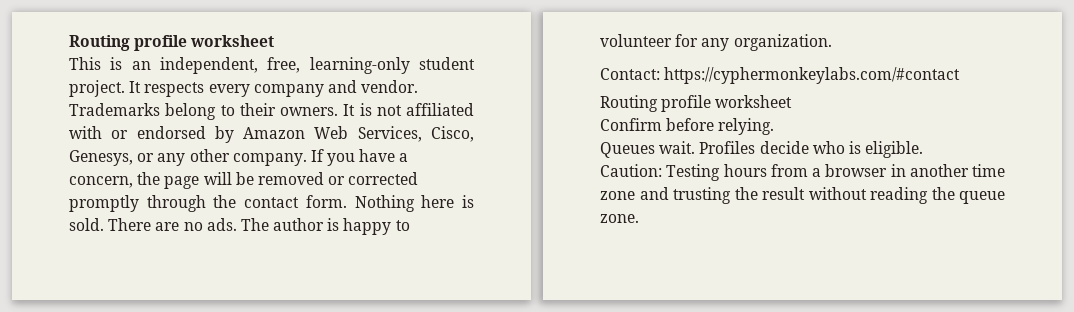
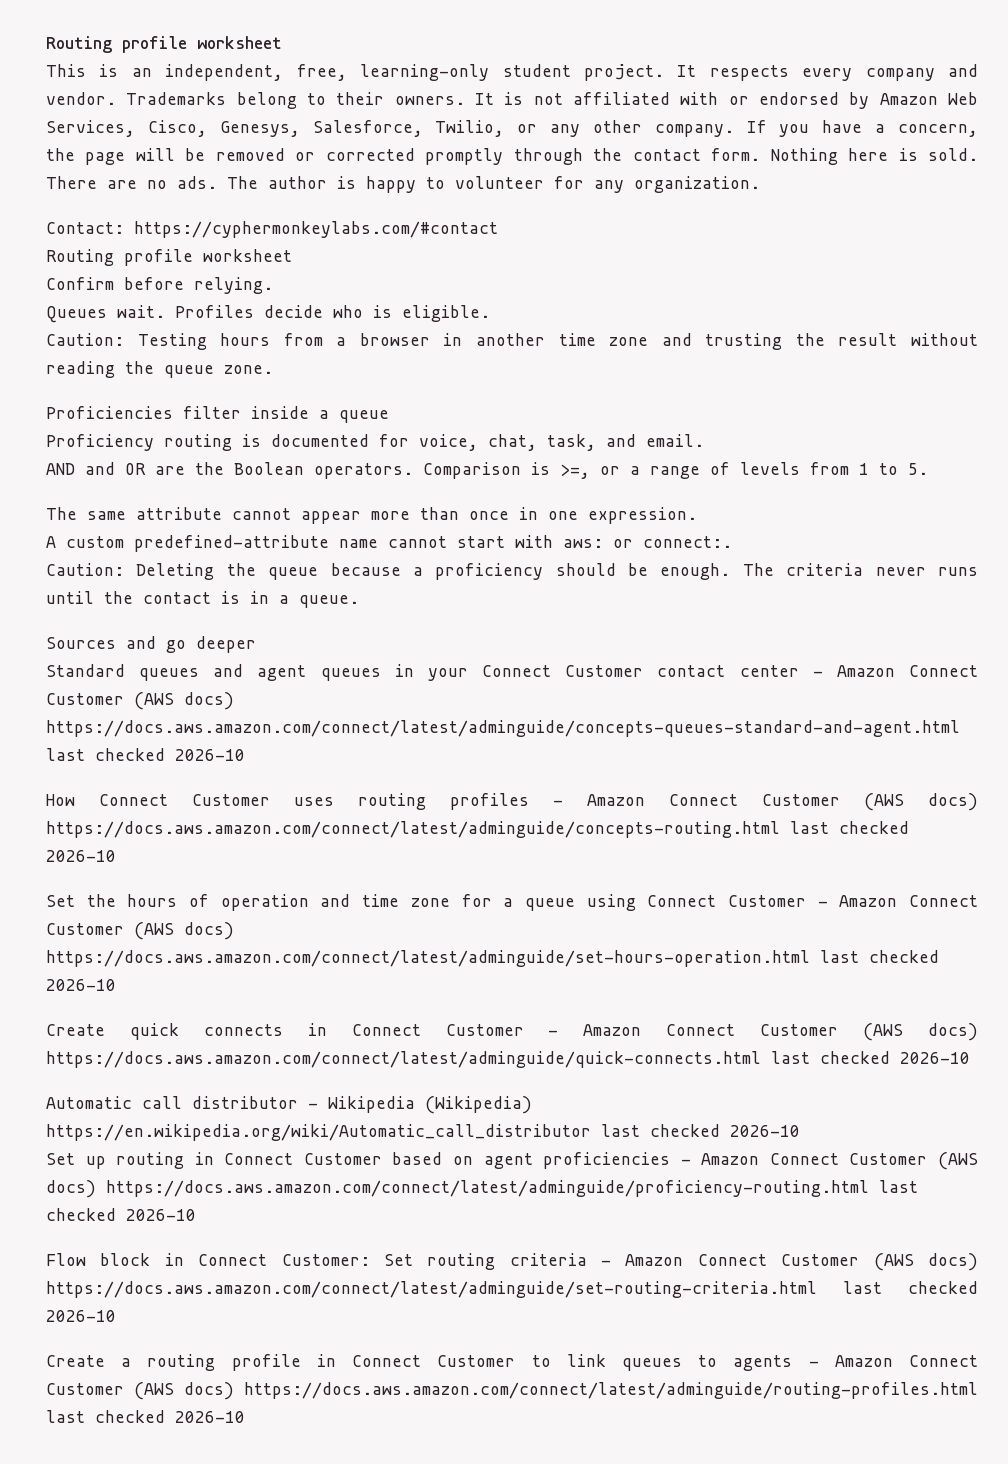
(133, 158) none -> [312,120,505,137] Salesforce, Twilio,
(639, 218) none -> [46,406,389,423] [46,434,704,451] [46,462,928,479] [46,507,697,524] [46,535,732,552] [46,563,978,580] [46,591,359,608] [46,636,256,653] [46,664,979,681] [46,692,234,710] [46,720,960,737] [46,748,245,761] [46,793,978,811] [46,821,909,838] [46,850,116,862] [46,894,978,911] [46,922,234,940] [46,950,939,967] [46,979,116,991] [46,1023,978,1041] [46,1051,970,1068] [46,1096,532,1114] [46,1124,800,1141] [46,1152,978,1170] [46,1180,918,1198] [46,1208,196,1221] [46,1253,978,1271] [46,1281,978,1298] [46,1310,116,1322] [46,1354,978,1371] [46,1382,978,1400] [46,1410,245,1423] // Proficiencies filter inside a queue // Proficiency routing is documented for voice, chat, task, and email. // AND and OR are the Boolean operators. Comparison is >=, or a range of levels from 1 to 5. // The same attribute cannot appear more than once in one expression. // A custom predefined-attribute name cannot start with aws: or connect:. // Caution: Deleting the queue because a proficiency should be enough. The criteria never runs until the contact is in a queue. // Sources and go deeper // Standard queues and agent queues in your Connect Customer contact center - Amazon Connect Customer (AWS docs) https://docs.aws.amazon.com/connect/latest/adminguide/concepts-queues-standard-and-agent.html last checked 2026-10 // How Connect Customer uses routing profiles - Amazon Connect Customer (AWS docs) https://docs.aws.amazon.com/connect/latest/adminguide/concepts-routing.html last checked 2026-10 // Set the hours of operation and time zone for a queue using Connect Customer - Amazon Connect Customer (AWS docs) https://docs.aws.amazon.com/connect/latest/adminguide/set-hours-operation.html last checked 2026-10 // Create quick connects in Connect Customer - Amazon Connect Customer (AWS docs) https://docs.aws.amazon.com/connect/latest/adminguide/quick-connects.html last checked 2026-10 // Automatic call distributor - Wikipedia (Wikipedia) https://en.wikipedia.org/wiki/Automatic_call_distributor last checked 2026-10 // Set up routing in Connect Customer based on agent proficiencies - Amazon Connect Customer (AWS docs) https://docs.aws.amazon.com/connect/latest/adminguide/proficiency-routing.html last checked 2026-10 // Flow block in Connect Customer: Set routing criteria - Amazon Connect Customer (AWS docs) https://docs.aws.amazon.com/connect/latest/adminguide/set-routing-criteria.html last checked 2026-10 // Create a routing profile in Connect Customer to link queues to agents - Amazon Connect Customer (AWS docs) https://docs.aws.amazon.com/connect/latest/adminguide/routing-profiles.html last checked 2026-10

